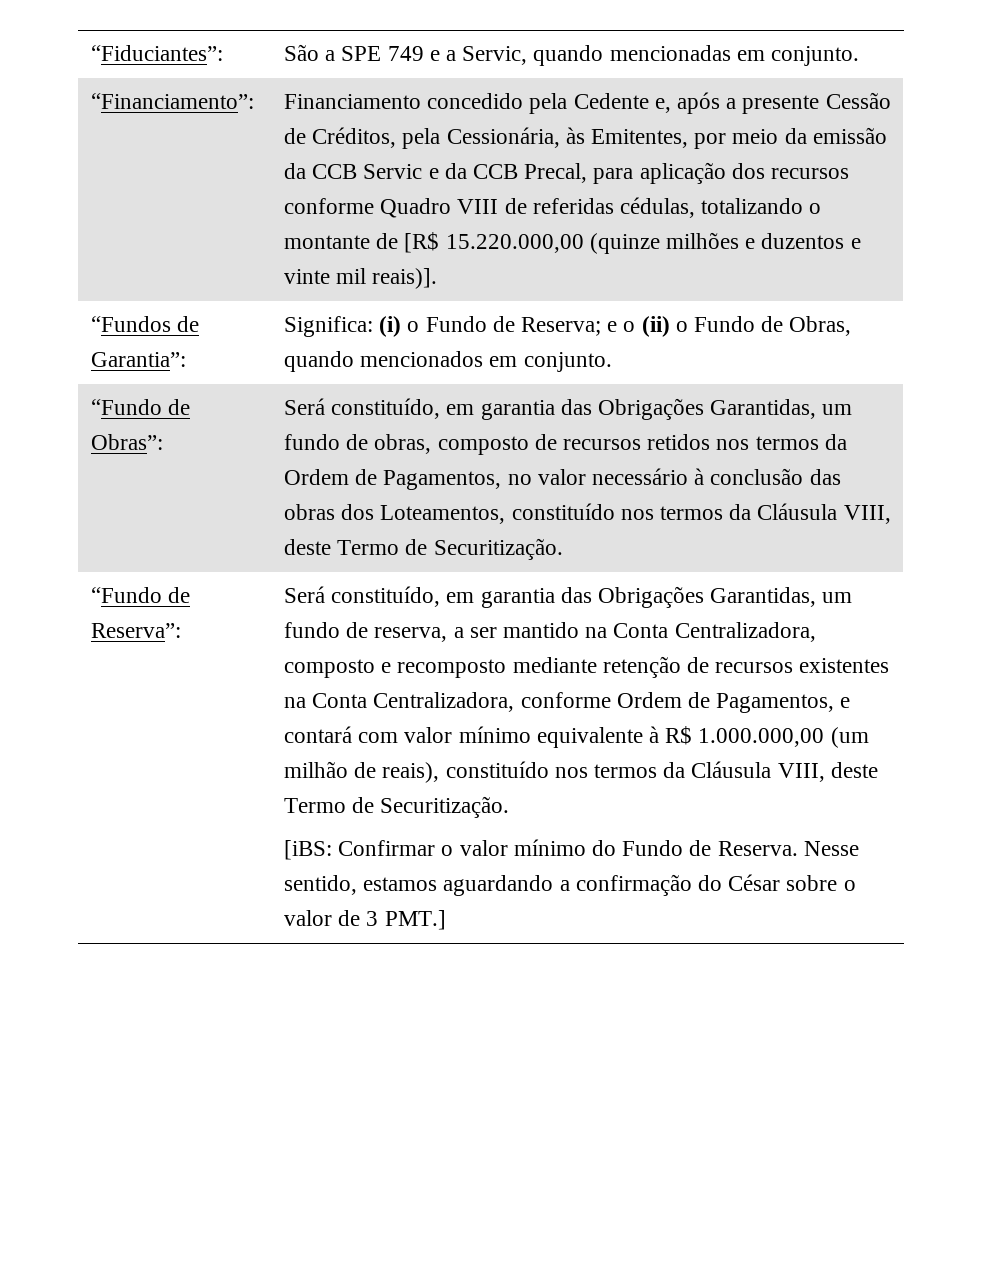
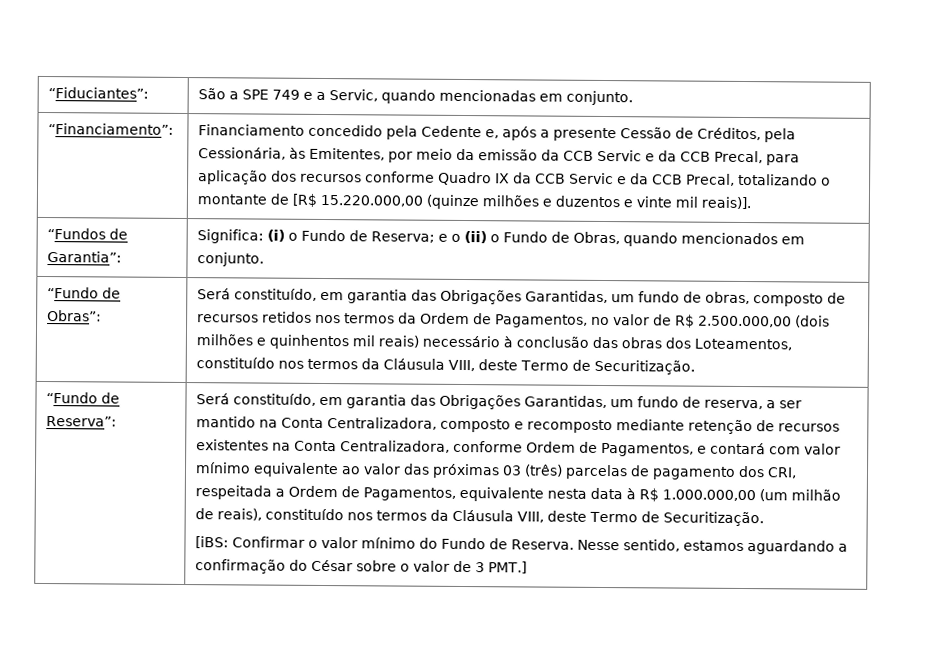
[457,197,696,218] VIII de referidas cédulas, -> [494,172,735,186] IX da CCB Servic e da CCB Precal,
(586, 477) none -> [652,314,830,328] [195,334,419,350] de R$ 2.500.000,00 (dois milhões e quinhentos mil reais)
(643, 737) none -> [340,463,797,480] [194,485,623,502] ao valor das próximas 03 (três) parcelas de pagamento dos CRI, respeitada a Ordem de Pagamentos, equivalente nesta data

